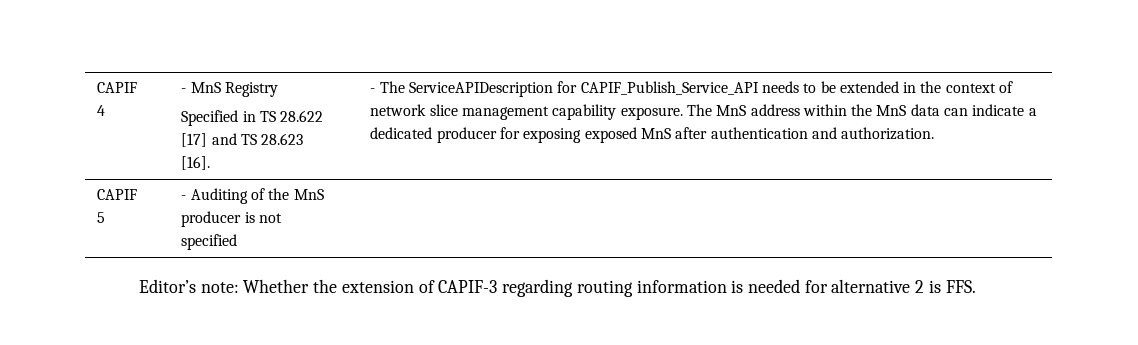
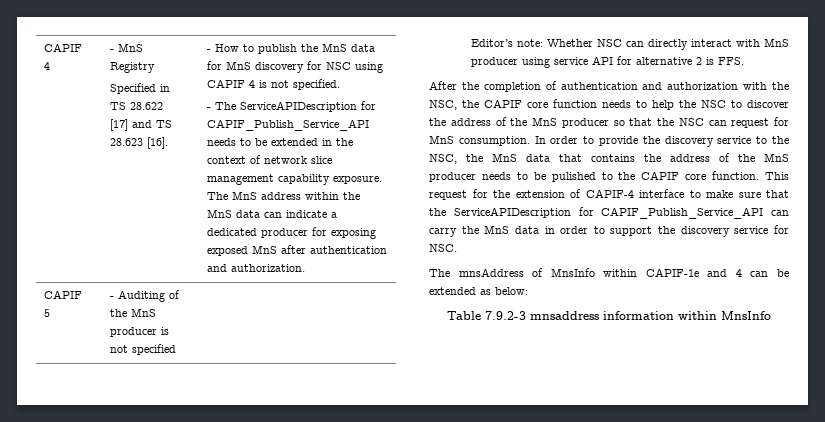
(376, 90) none -> [215,43,376,54] [207,61,384,73] [207,79,341,90] [207,107,212,110] How to publish the MnS data for MnS discovery for NSC using CAPIF 4 is not specified. // -
[313,279,800,297] the extension of CAPIF-3 regarding routing information is needed -> [596,38,789,50] [470,56,613,68] NSC can directly interact with MnS producer using service API
(976, 286) none -> [429,81,789,92] [429,99,789,110] [429,117,789,128] [429,135,789,147] [429,153,789,164] [429,171,789,182] [429,189,789,200] [429,207,789,219] [429,225,789,237] [429,244,457,252] [429,268,789,277] [429,287,528,295] [447,311,771,320] // After the completion of authentication and authorization with the NSC, the CAPIF core function needs to help the NSC to discover the address of the MnS producer so that the NSC can request for MnS consumption. In order to provide the discovery service to the NSC, the MnS data that contains the address of the MnS producer needs to be pulished to the CAPIF core function. This request for the extension of CAPIF-4 interface to make sure that the ServiceAPIDescription for CAPIF_Publish_Service_API can carry the MnS data in order to support the discovery service for NSC. // The mnsAddress of MnsInfo within CAPIF-1e and 4 can be extended as below: // Table 7.9.2-3 mnsaddress information within MnsInfo

